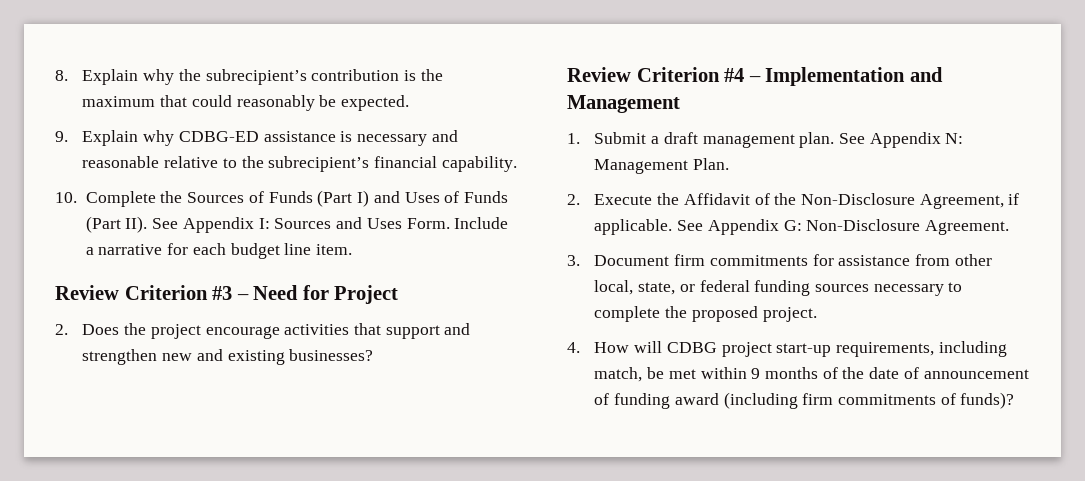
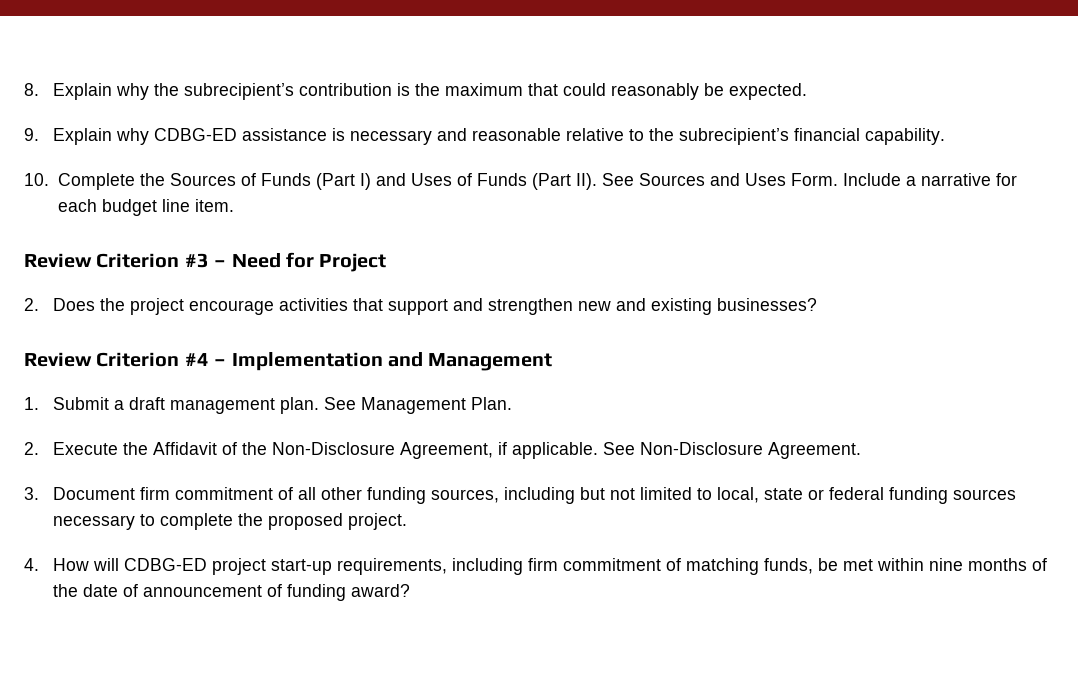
[182,217,270,233] Appendix I: -> (634, 179) none
[869,132,964,148] Appendix N: -> (356, 403) none
[707,219,802,235] Appendix G: -> (635, 448) none
[709,254,992,266] [594,280,676,295] commitments for assistance from other local, state, -> [174,487,803,504] commitment of all other funding sources, including but not limited to local, state
[666,342,717,353] CDBG -> [123,558,207,571] CDBG-ED
[594,367,643,382] match, -> [527,558,813,575] firm commitment of matching funds,
[751,368,761,379] 9 -> [928,558,963,571] nine
[674,392,1015,409] award (including firm commitments of funds)? -> [350,584,410,597] award?

